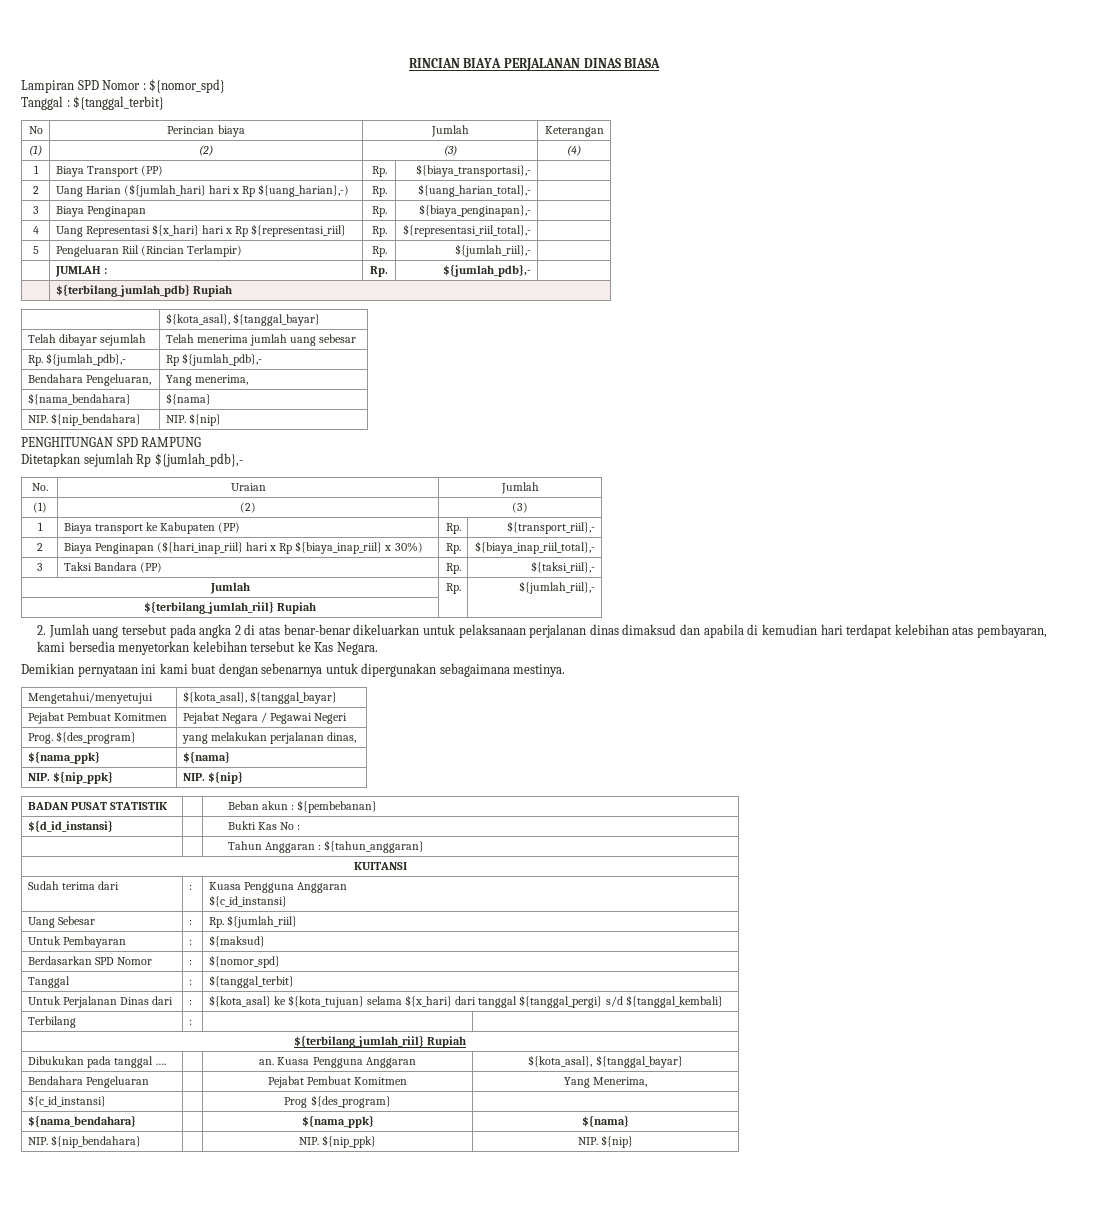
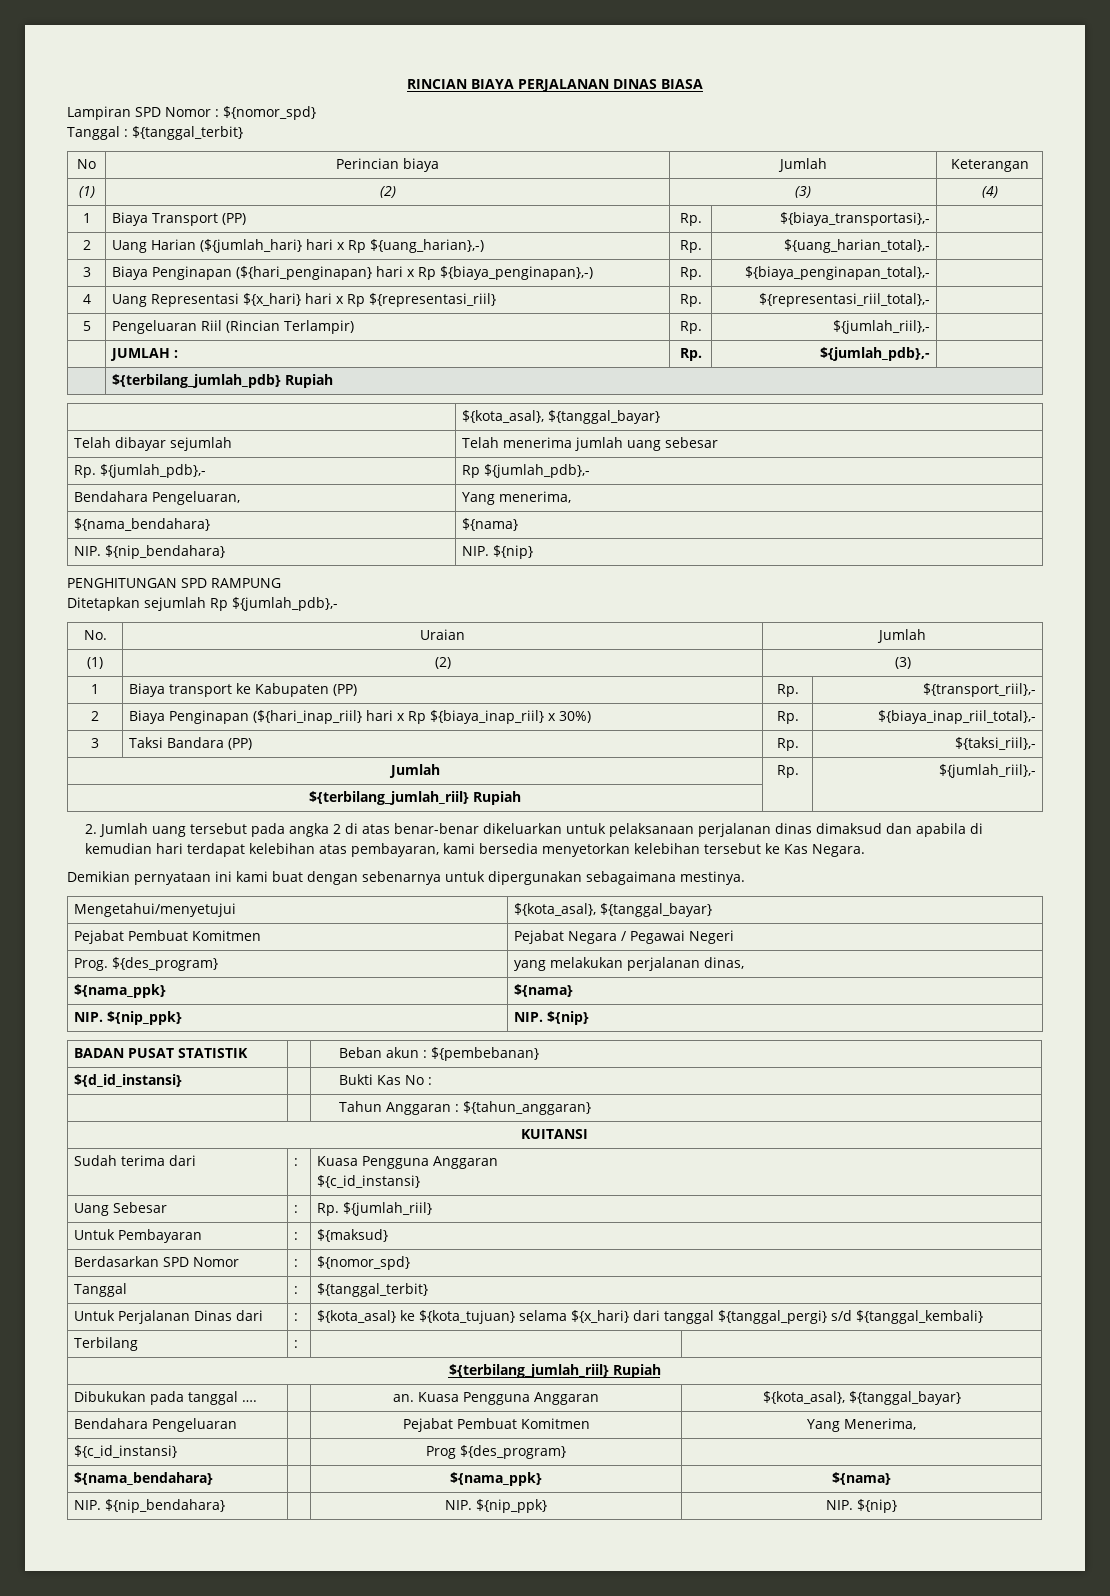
[371,206,387,217] [419,204,532,217] | Rp. | ${biaya_penginapan},- -> [236,266,594,280] [679,267,702,280] [744,266,930,280] (${hari_penginapan} hari x Rp ${biaya_penginapan},-) | Rp. | ${biaya_penginapan_total},-

